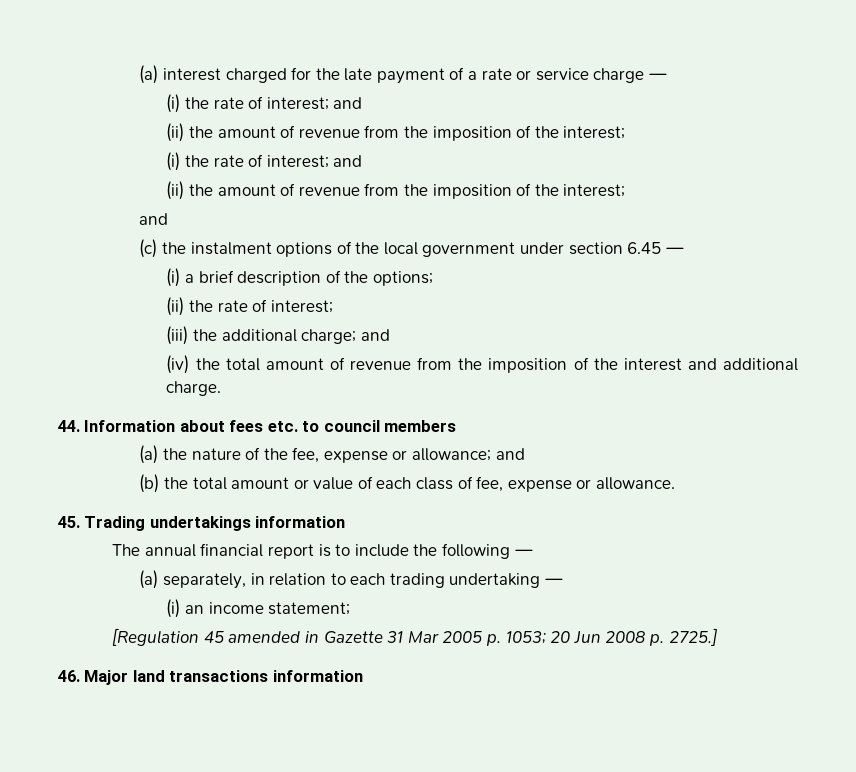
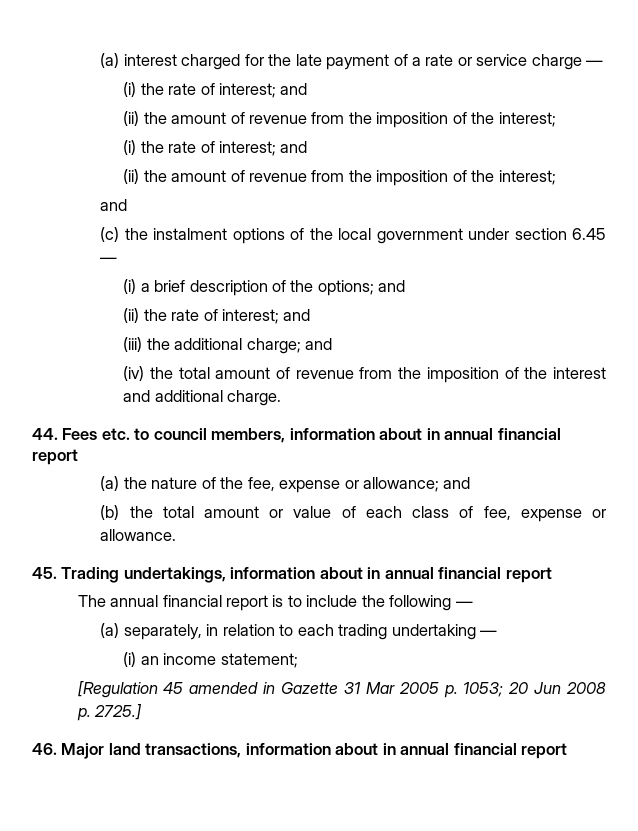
(434, 278) none -> [378,280,406,292] and
(333, 306) none -> [283,309,311,321] and
[84,420,457,432] Information about fees etc. to council members -> [62,428,561,443] [32,449,78,465] Fees etc. to council members, information about in annual financial report
[149,516,346,531] undertakings information -> [123,567,552,583] undertakings, information about in annual financial report
[169,670,363,682] transactions information -> [145,743,568,759] transactions, information about in annual financial report

